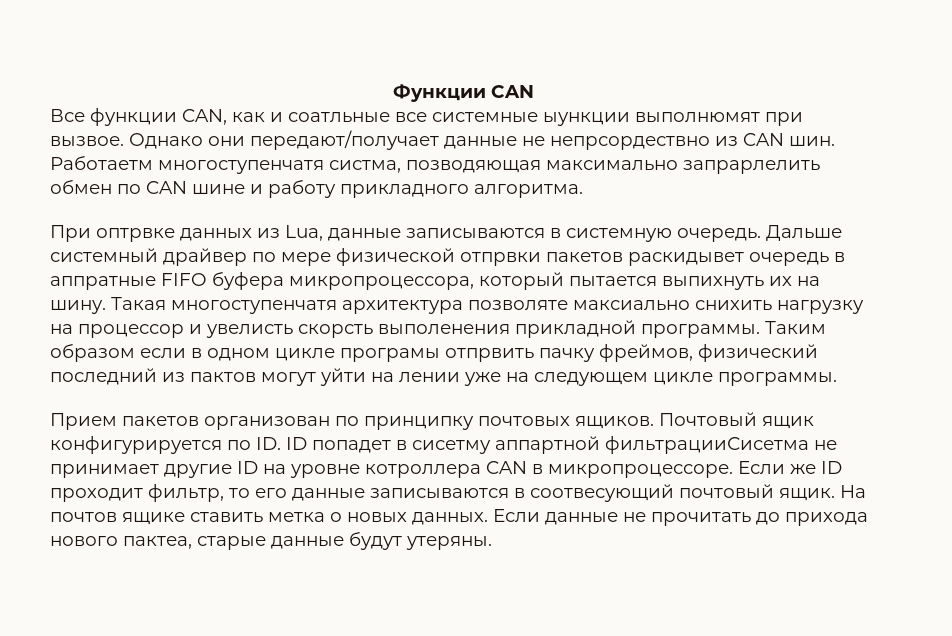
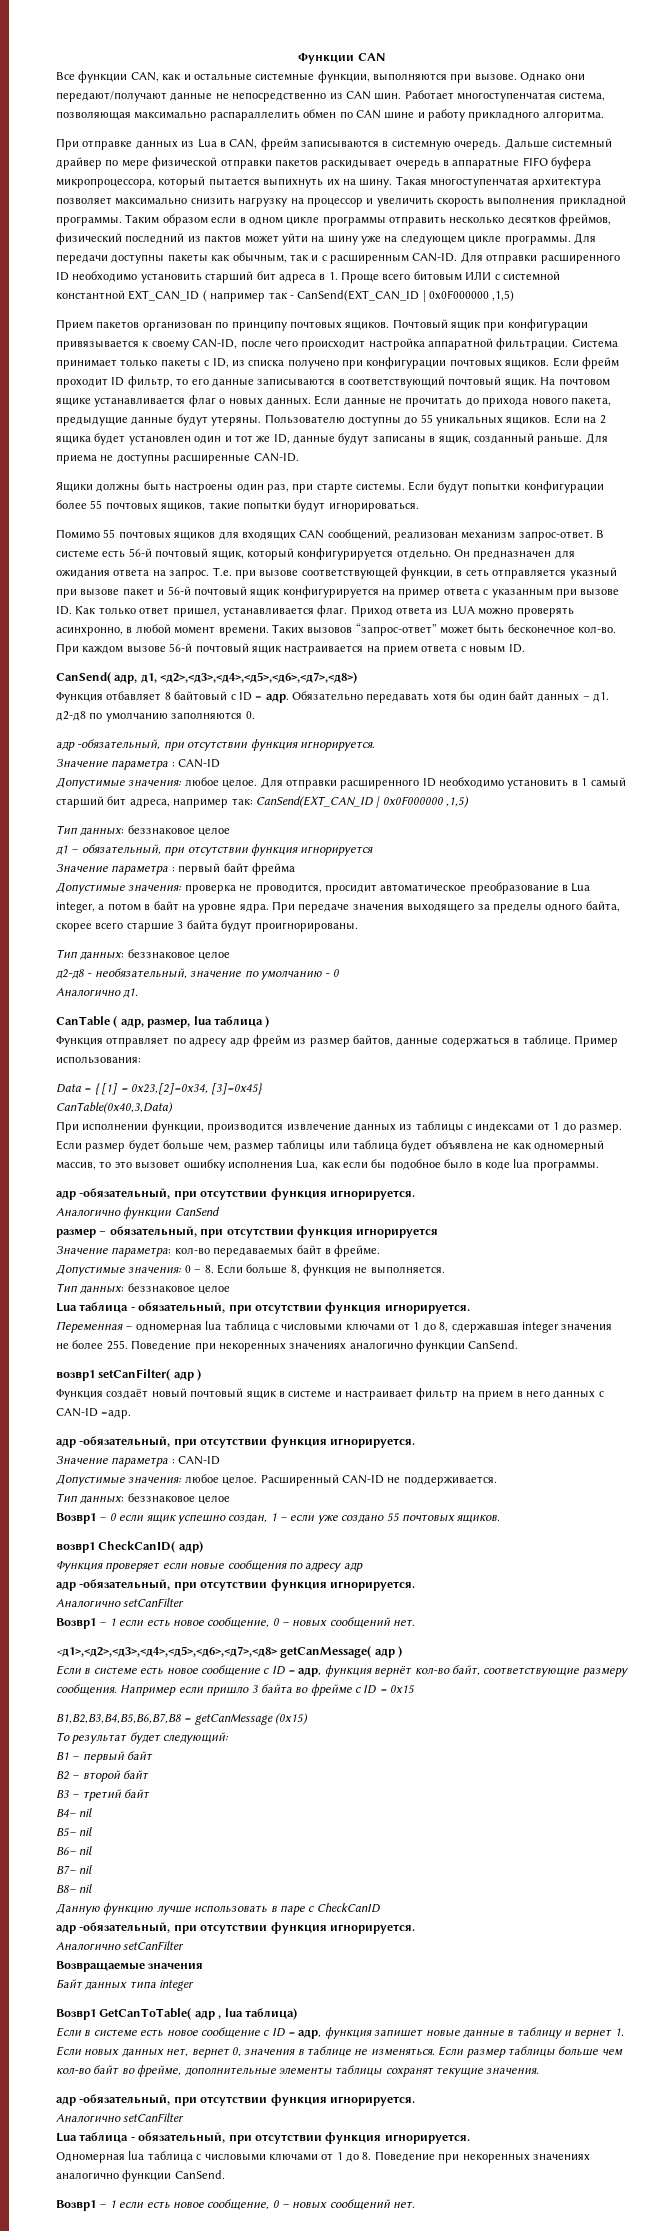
[288,112,803,126] [50,136,124,147] соатльные все системные ыункции выполнюмят при вызвое. -> [193,71,517,83] остальные системные функции, выполняются при вызове.
[250,130,710,150] передают/получает данные не непрсордествно -> [56,91,327,102] передают/получают данные не непосредственно
[50,156,820,174] Работаетм многоступенчатя систма, позводяющая максимально запрарлелить -> [404,90,606,102] [56,111,300,121] Работает многоступенчатая система, позволяющая максимально распараллелить
[96,225,401,242] оптрвке данных из Lua, данные -> [82,138,298,150] отправке данных из Lua в CAN, фрейм
[460,252,744,266] отпрвки пакетов раскидывет -> [220,159,393,169] отправки пакетов раскидывает
[50,276,156,290] аппратные -> [452,159,520,169] аппаратные
[171,300,772,314] многоступенчатя архитектура позволяте максиально снихить -> [430,178,602,188] [56,197,235,205] многоступенчатая архитектура позволяет максимально снизить
[206,324,510,338] увелисть скорсть выполенения -> [376,197,556,207] увеличить скорость выполнения
[340,348,595,362] програмы отпрвить пачку -> [322,216,556,226] программы отправить несколько десятков
[261,372,316,386] могут -> [244,235,279,243] может
[399,372,460,382] лении -> [327,236,358,245] шину
(837, 379) none -> [573,233,596,244] [56,252,620,264] [56,271,560,283] [56,290,515,302] Для передачи доступны пакеты как обычным, так и с расширенным CAN-ID. Для отправки расширенного ID необходимо установить старший бит адреса в 1. Проще всего битовым ИЛИ с системной константной EXT_CAN_ID ( например так - CanSend(EXT_CAN_ID | 0x0F000000 ,1,5)
[364,416,474,430] принципку -> [231,321,287,331] принципу
[50,436,837,454] [50,461,842,478] [50,488,143,502] конфигурируется по ID. ID попадет в сисетму аппартной фильтрацииСисетма не принимает другие ID на уровне котроллера CAN в микропроцессоре. Если же ID проходит -> [483,319,588,331] [56,338,618,350] [56,357,619,369] [56,377,125,388] при конфигурации привязывается к своему СAN-ID, после чего происходит настройка аппаратной фильтрации. Система принимает только пакеты с ID, из списка получено при конфигурации почтовых ящиков. Если фрейм проходит ID
[530,484,674,502] соотвесующий -> [348,376,445,388] соответствующий
[50,512,325,525] почтов ящике ставить метка -> [558,378,610,386] [56,395,216,407] почтовом ящике устанавливается флаг
[123,536,266,550] пактеа, старые -> [570,397,611,406] [56,416,128,426] пакета, предыдущие
(492, 543) none -> [264,414,606,426] [56,433,608,445] [56,453,299,464] [56,481,604,493] [56,500,419,512] [56,529,605,541] [56,548,575,560] [56,567,617,579] [56,586,620,598] [56,605,574,617] [56,623,617,636] [56,643,525,655] [56,672,358,684] [56,691,609,703] [56,711,255,722] [56,739,375,751] [56,759,221,770] [56,777,626,789] [56,796,469,808] [56,825,231,836] [55,844,374,856] [56,863,295,875] [56,882,591,894] [56,901,620,913] [56,920,359,932] [56,949,231,960] [55,968,339,980] [56,988,139,998] [56,1016,270,1028] [56,1035,618,1047] [56,1056,141,1064] [56,1083,263,1095] [56,1102,173,1114] [56,1121,622,1133] [56,1140,604,1152] [56,1159,599,1171] [56,1188,415,1200] [56,1207,220,1219] [56,1226,439,1238] [56,1245,381,1257] [56,1264,445,1276] [56,1283,231,1294] [56,1302,470,1314] [56,1321,613,1333] [56,1340,519,1352] [56,1369,202,1381] [56,1388,604,1400] [56,1408,132,1419] [56,1436,415,1448] [56,1456,221,1467] [56,1474,497,1486] [56,1493,231,1504] [56,1513,501,1524] [56,1541,203,1553] [56,1560,363,1572] [56,1579,415,1591] [56,1598,185,1607] [56,1617,416,1629] [56,1646,403,1658] [56,1665,628,1677] [56,1684,416,1696] [56,1713,309,1725] [56,1732,230,1744] [56,1751,154,1763] [56,1770,150,1782] [56,1789,151,1801] [56,1808,93,1817] [56,1827,93,1837] [56,1846,93,1855] [56,1865,93,1874] [56,1884,93,1893] [56,1903,381,1915] [56,1922,415,1934] [56,1941,185,1950] [56,1961,204,1972] [56,1979,195,1991] [56,2008,297,2020] [56,2027,624,2039] [56,2046,623,2058] [56,2065,540,2077] [56,2094,415,2106] [56,2113,185,2122] [56,2132,470,2144] [56,2151,590,2163] [56,2170,225,2182] [56,2199,416,2211] Пользователю доступны до 55 уникальных ящиков. Если на 2 ящика будет установлен один и тот же ID, данные будут записаны в ящик, созданный раньше. Для приема не доступны расширенные CAN-ID. // Ящики должны быть настроены один раз, при старте системы. Если будут попытки конфигурации более 55 почтовых ящиков, такие попытки будут игнорироваться. // Помимо 55 почтовых ящиков для входящих CAN сообщений, реализован механизм запрос-ответ. В системе есть 56-й почтовый ящик, который конфигурируется отдельно. Он предназначен для ожидания ответа на запрос. Т.е. при вызове соответствующей функции, в сеть отправляется указный при вызове пакет и 56-й почтовый ящик конфигурируется на пример ответа с указанным при вызове ID. Как только ответ пришел, устанавливается флаг. Приход ответа из LUA можно проверять асинхронно, в любой момент времени. Таких вызовов “запрос-ответ” может быть бесконечное кол-во. При каждом вызове 56-й почтовый ящик настраивается на прием ответа с новым ID. // CanSend( адр, д1, <д2>,<д3>,<д4>,<д5>,<д6>,<д7>,<д8>) // Функция отбавляет 8 байтовый с ID = адр. Обязательно передавать хотя бы один байт данных – д1. д2-д8 по умолчанию заполняются 0. // адр -обязательный, при отсутствии функция игнорируется. // Значение параметра : CAN-ID // Допустимые значения: любое целое. Для отправки расширенного ID необходимо установить в 1 самый старший бит адреса, например так: CanSend(EXT_CAN_ID | 0x0F000000 ,1,5) // Тип данных: беззнаковое целое // д1 – обязательный, при отсутствии функция игнорируется // Значение параметра : первый байт фрейма // Допустимые значения: проверка не проводится, просидит автоматическое преобразование в Lua integer, а потом в байт на уровне ядра. При передаче значения выходящего за пределы одного байта, скорее всего старшие 3 байта будут проигнорированы. // Тип данных: беззнаковое целое // д2-д8 - необязательный, значение по умолчанию - 0 // Аналогично д1. // СanTable ( адр, размер, lua таблица ) // Функция отправляет по адресу адр фрейм из размер байтов, данные содержаться в таблице. Пример использования: // Data = { [1] = 0x23,[2]=0x34, [3]=0x45} // CanTable(0x40,3,Data) // При исполнении функции, производится извлечение данных из таблицы с индексами от 1 до размер. Если размер будет больше чем, размер таблицы или таблица будет объявлена не как одномерный массив, то это вызовет ошибку исполнения Lua, как если бы подобное было в коде lua программы. // адр -обязательный, при отсутствии функция игнорируется. // Aналогично функции CanSend // размер – обязательный, при отсутствии функция игнорируется // Значение параметра: кол-во передаваемых байт в фрейме. // Допустимые значения: 0 – 8. Если больше 8, функция не выполняется. // Тип данных: беззнаковое целое // Lua таблица - обязательный, при отсутствии функция игнорируется. // Переменная – одномерная lua таблица с числовыми ключами от 1 до 8, сдержавшая integer значения не более 255. Поведение при некоренных значениях аналогично функции CanSend. // возвр1 setCanFilter( адр ) // Функция создаёт новый почтовый ящик в системе и настраивает фильтр на прием в него данных с CAN-ID =адр. // адр -обязательный, при отсутствии функция игнорируется. // Значение параметра : CAN-ID // Допустимые значения: любое целое. Расширенный CAN-ID не поддерживается. // Тип данных: беззнаковое целое // Возвр1 – 0 если ящик успешно создан, 1 – если уже создано 55 почтовых ящиков. // возвр1 CheckCanID( aдр) // Функция проверяет если новые сообщения по адресу адр // адр -обязательный, при отсутствии функция игнорируется. // Аналогично setCanFilter // Возвр1 – 1 если есть новое сообщение, 0 – новых сообщений нет. // <д1>,<д2>,<д3>,<д4>,<д5>,<д6>,<д7>,<д8> getCanMessage( aдр ) // Если в системе есть новое сообщение с ID = адр, функция вернёт кол-во байт, соответствующие размеру сообщения. Например если пришло 3 байта во фрейме с ID = 0x15 // B1,B2,B3,B4,B5,B6,B7,B8 = getCanMessage (0x15) // То результат будет следующий: // B1 – первый байт // B2 – второй байт // B3 – третий байт // B4– nil // B5– nil // B6– nil // B7– nil // B8– nil // Данную функцию лучше использовать в паре с CheckCanID // адр -обязательный, при отсутствии функция игнорируется. // Аналогично setCanFilter // Возвращаемые значения // Байт данных типа integer // Возвр1 GetCanToTable( aдр , lua таблица) // Если в системе есть новое сообщение с ID = адр, функция запишет новые данные в таблицу и вернет 1. Если новых данных нет, вернет 0, значения в таблице не изменяться. Если размер таблицы больше чем кол-во байт во фрейме, дополнительные элементы таблицы сохранят текущие значения. // адр -обязательный, при отсутствии функция игнорируется. // Аналогично setCanFilter // Lua таблица - обязательный, при отсутствии функция игнорируется. // Одномерная lua таблица с числовыми ключами от 1 до 8. Поведение при некоренных значениях аналогично функции CanSend. // Возвр1 – 1 если есть новое сообщение, 0 – новых сообщений нет.

